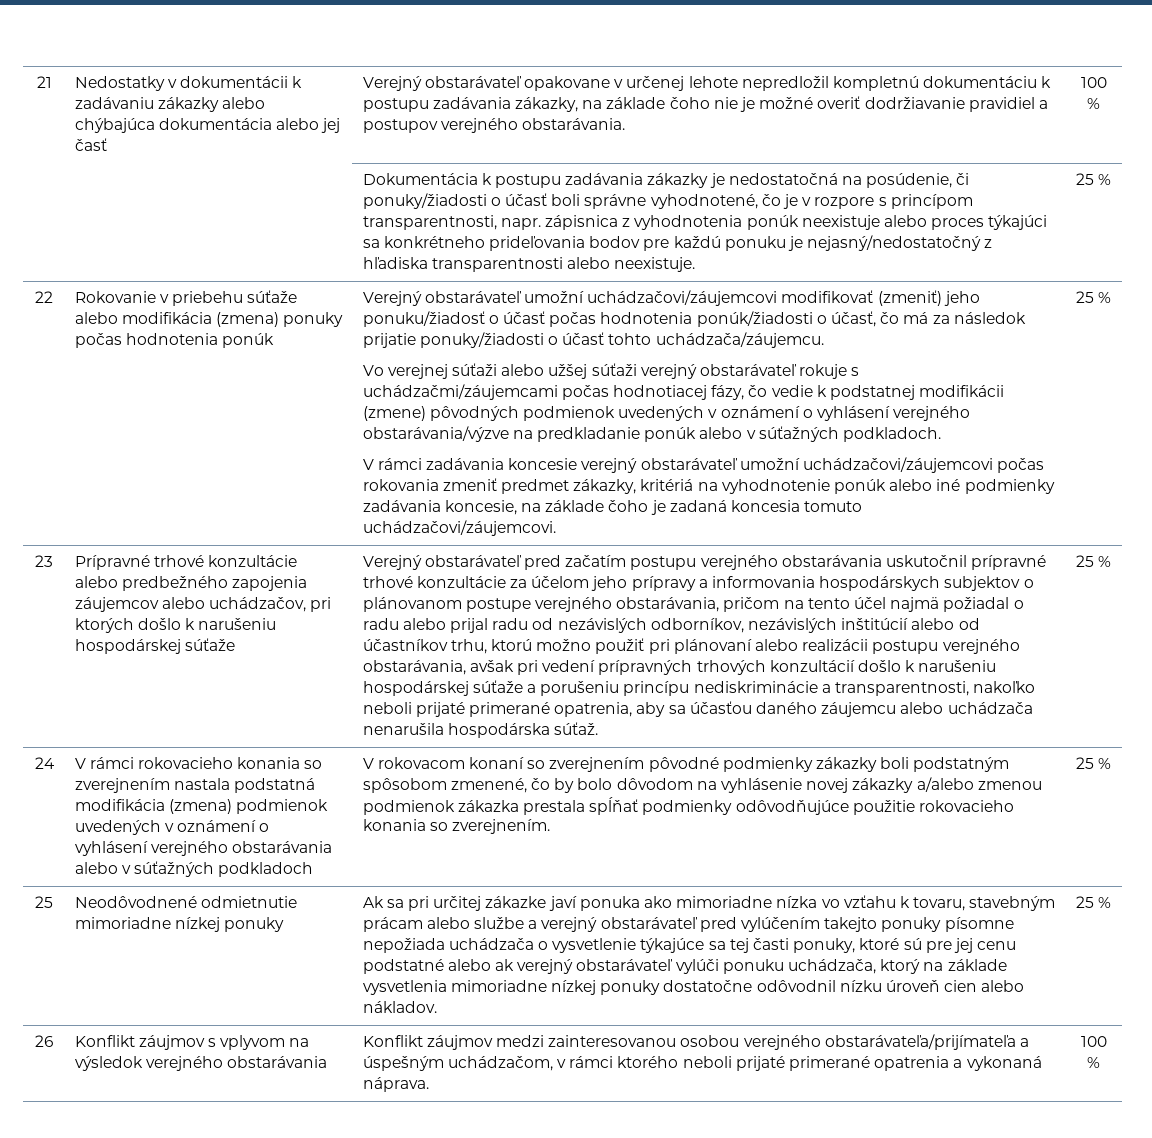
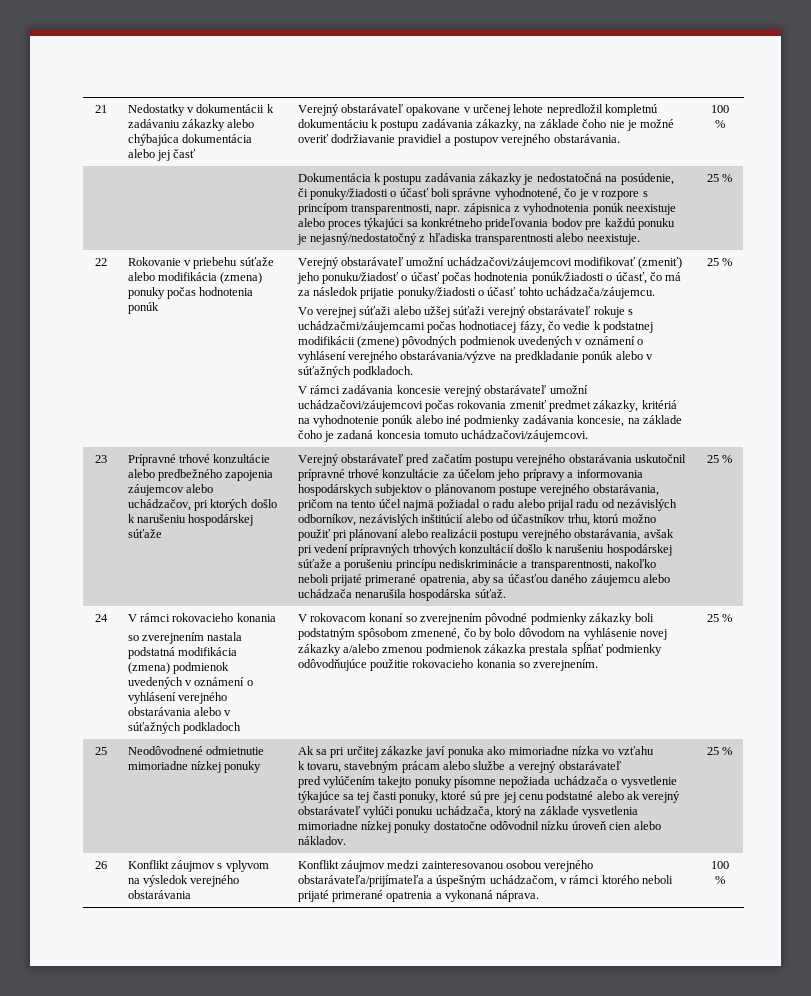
(301, 763) none -> (276, 617) //
(896, 901) none -> (654, 750) //
(697, 923) none -> (621, 765) //

